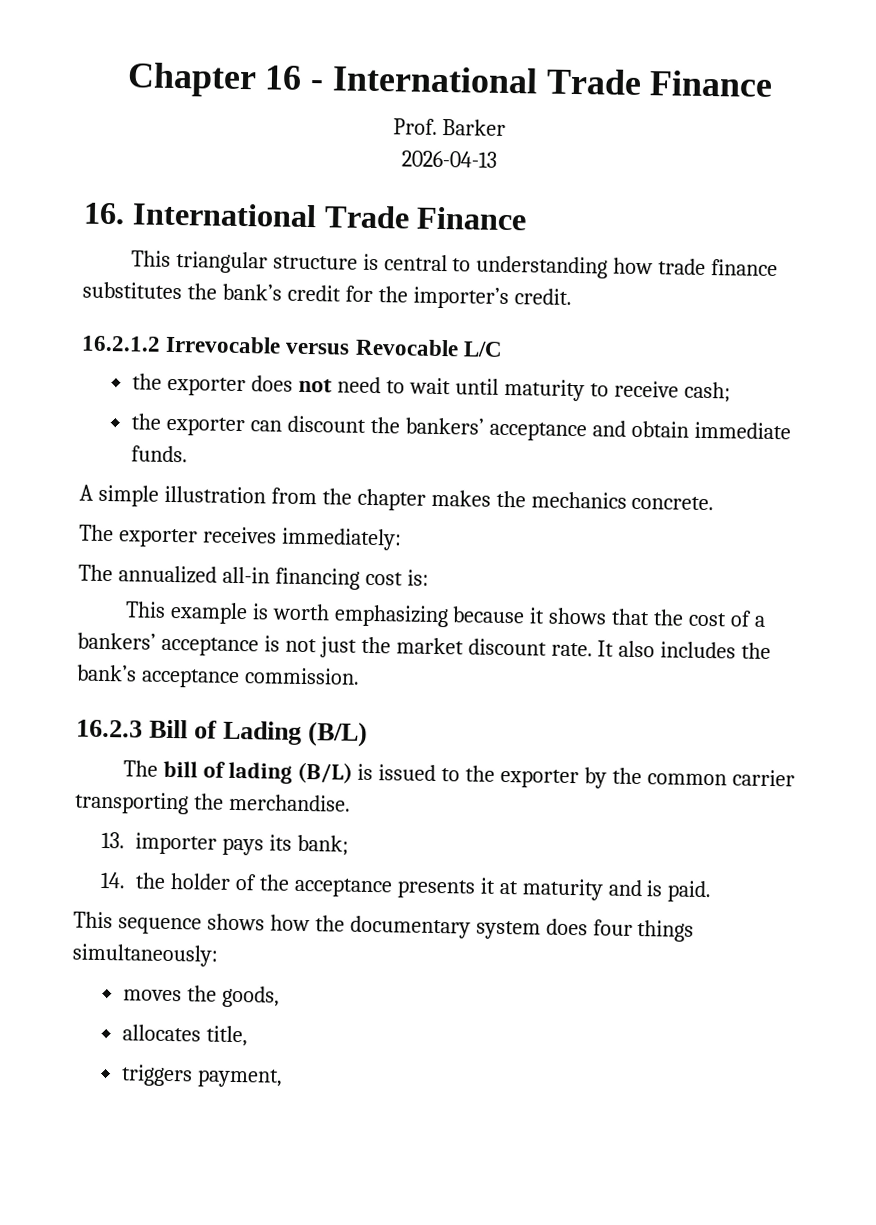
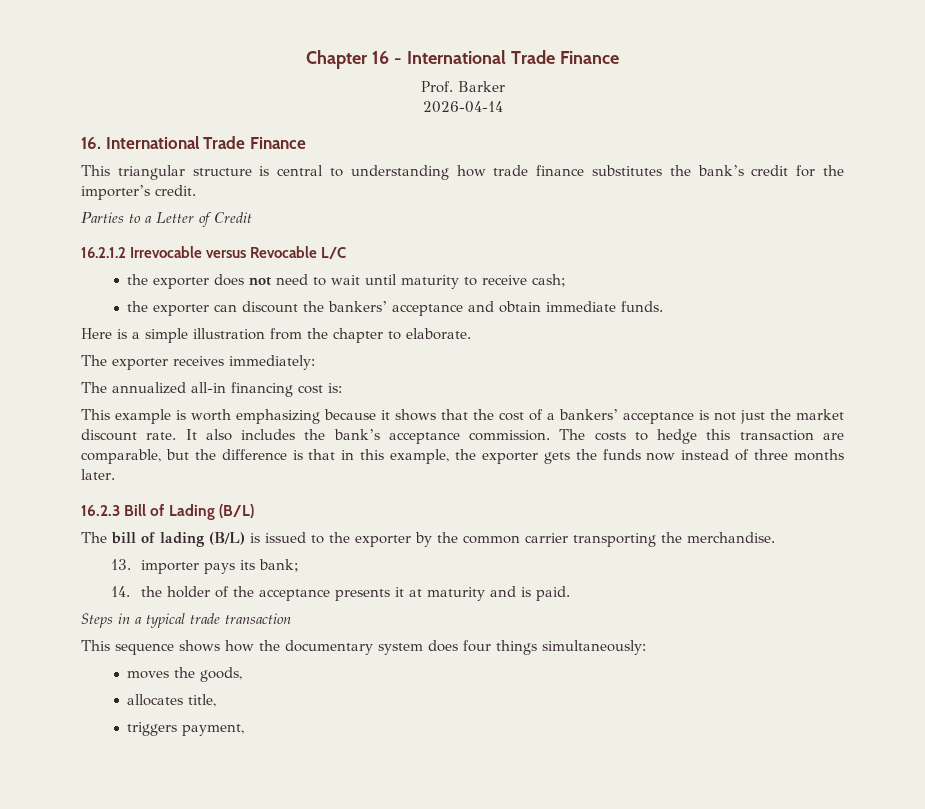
[400,150,497,168] 2026-04-13 -> [422,101,503,113] 2026-04-14
(572, 296) none -> [81,212,252,227] // Parties to a Letter of Credit
[79,484,94,501] A -> [81,328,140,339] Here is a
[430,489,715,511] makes the mechanics concrete. -> [388,328,471,340] to elaborate.
(360, 676) none -> [559,429,844,444] [81,449,845,464] [81,469,115,480] The costs to hedge this transaction are comparable, but the difference is that in this example, the exporter gets the funds now instead of three months later.
(712, 891) none -> [81,613,291,628] // Steps in a typical trade transaction

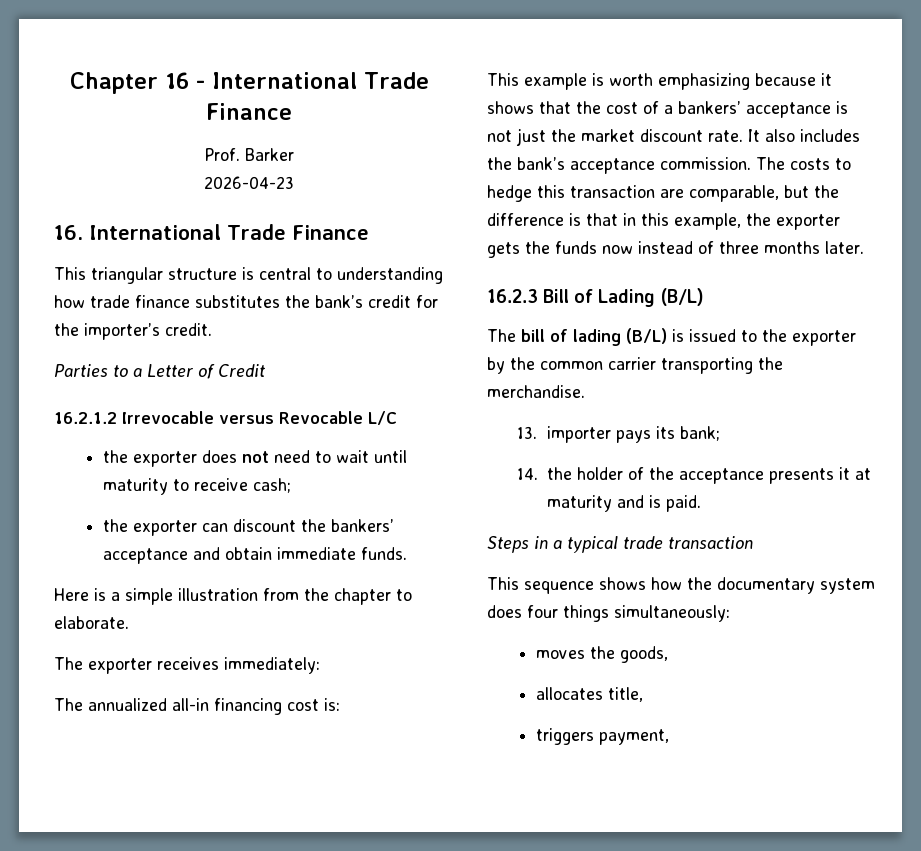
[422,101,503,113] 2026-04-14 -> [204,176,294,189] 2026-04-23

